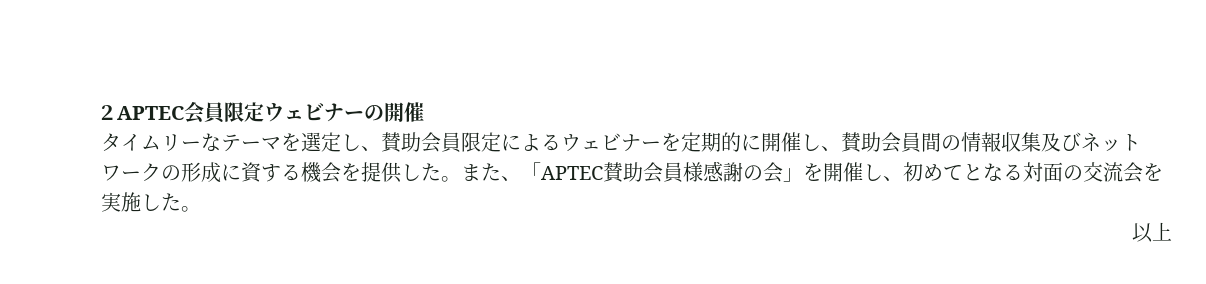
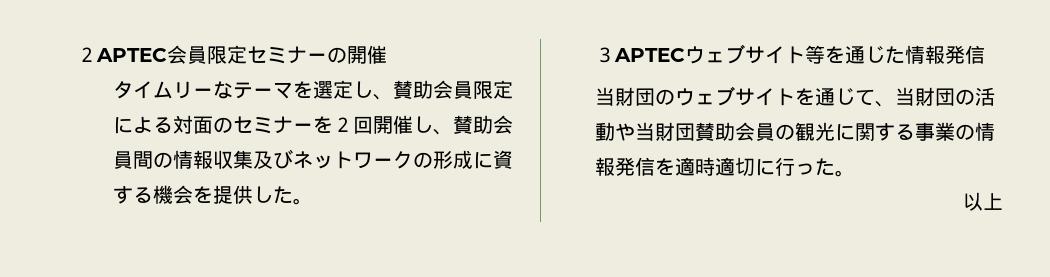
[263,103,324,122] ウェビ -> [247,46,287,64] セミ
[561,132,762,152] ウェビナーを定期的に -> [172,115,373,134] 対面のセミナーを２回
[461,161,1164,183] [101,192,162,212] また、「APTEC賛助会員様感謝の会」を開催し、初めてとなる対面の交流会を実施し -> [594,44,985,64] [594,86,995,107] [594,122,995,141] [594,157,815,176] // ３APTECウェブサイト等を通じた情報発信 // 当財団のウェブサイトを通じて、当財団の活動や当財団賛助会員の観光に関する事業の情報発信を適時適切に行っ

